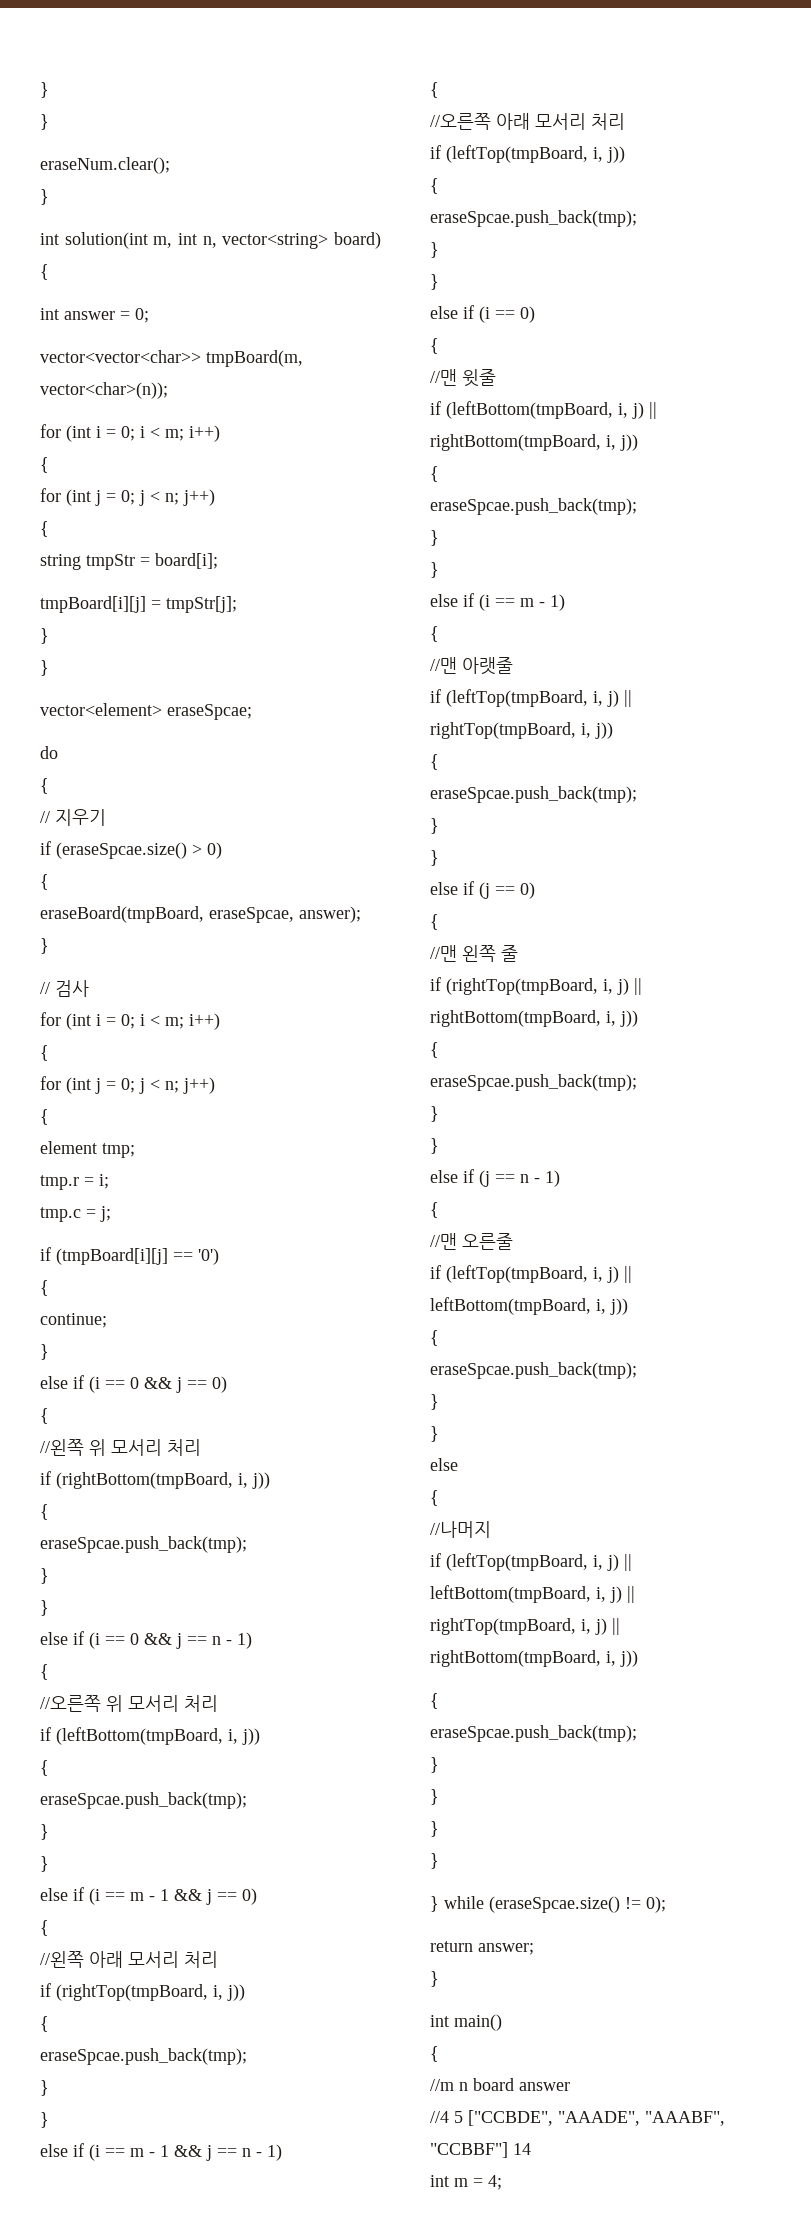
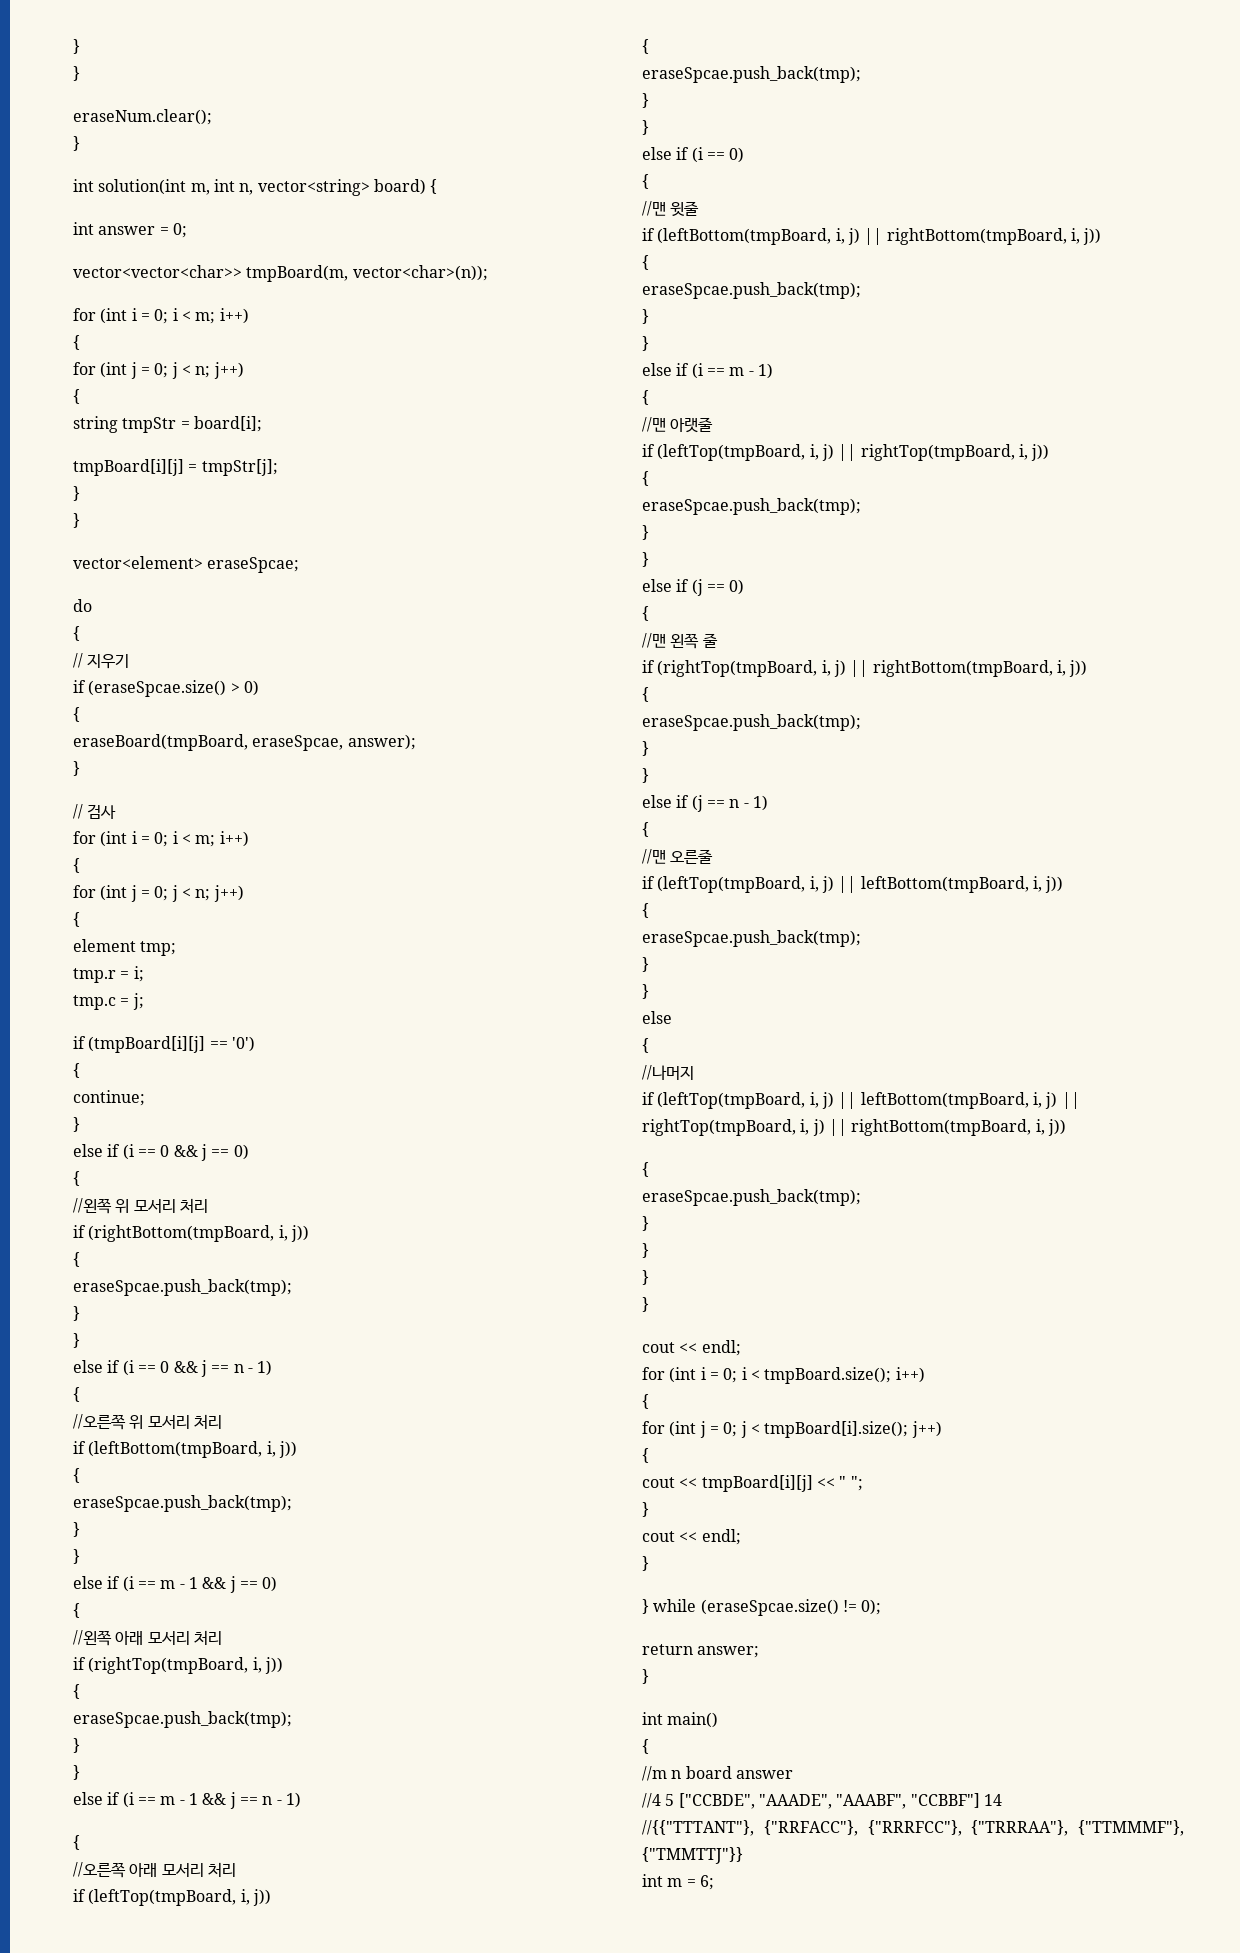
(439, 1861) none -> [642,1340,741,1356] [642,1367,925,1384] [642,1394,649,1409] [642,1421,942,1438] [642,1448,649,1463] [642,1475,863,1492] [642,1502,649,1517] [642,1529,741,1545] [642,1556,649,1571] // cout << endl; // for (int i = 0; i < tmpBoard.size(); i++) // { // for (int j = 0; j < tmpBoard[i].size(); j++) // { // cout << tmpBoard[i][j] << " "; // } // cout << endl; // }
(531, 2149) none -> [642,1820,1184,1836] [642,1847,743,1864] // //{{"TTTANT"}, {"RRFACC"}, {"RRRFCC"}, {"TRRRAA"}, {"TTMMMF"}, {"TMMTTJ"}}
[488,2175,502,2190] 4; -> [699,1875,714,1890] 6;

